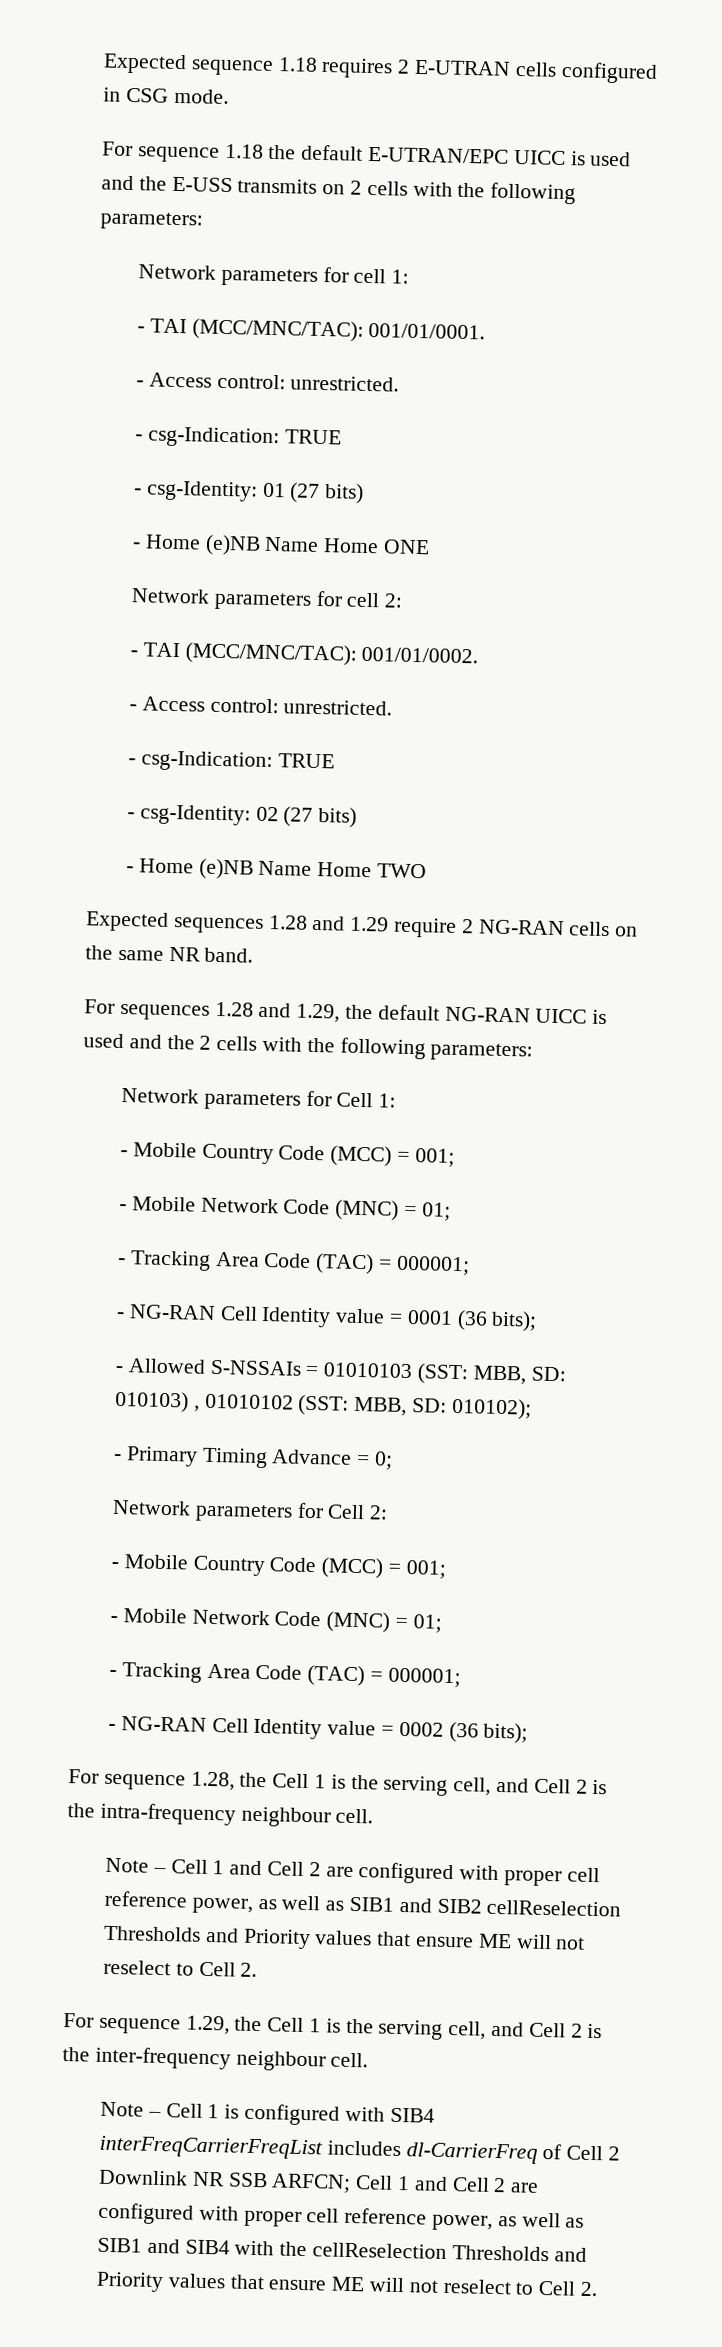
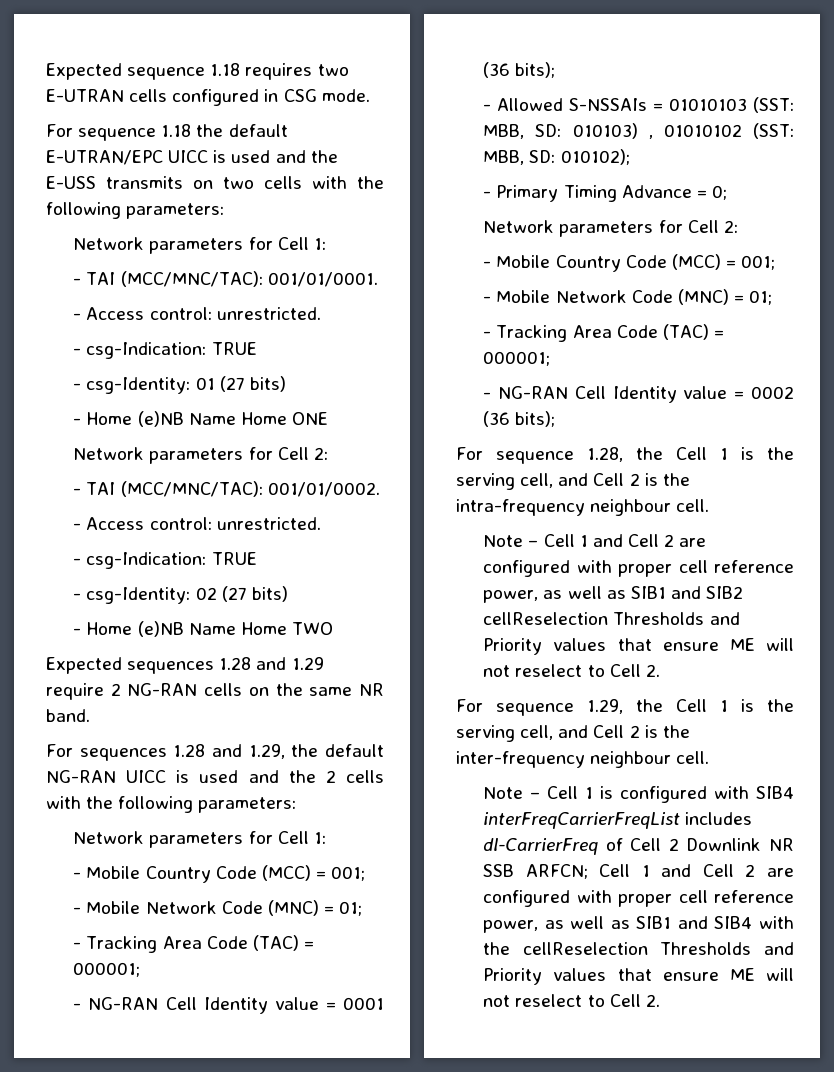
[397,59,411,74] 2 -> [317,64,349,76] two
[350,180,577,205] [100,211,203,231] [137,264,387,287] 2 cells with the following parameters: // Network parameters for cell -> [223,176,384,189] [46,202,225,219] [73,237,309,254] two cells with the following parameters: // Network parameters for Cell
[346,592,381,608] cell -> [277,447,309,460] Cell

